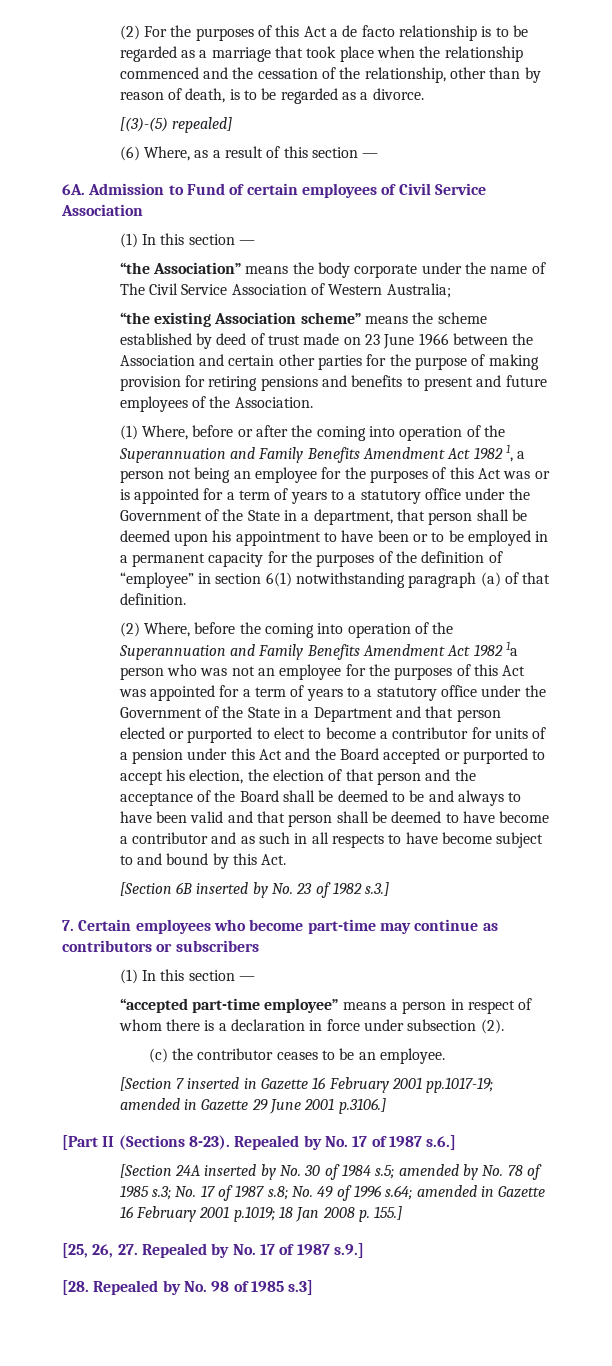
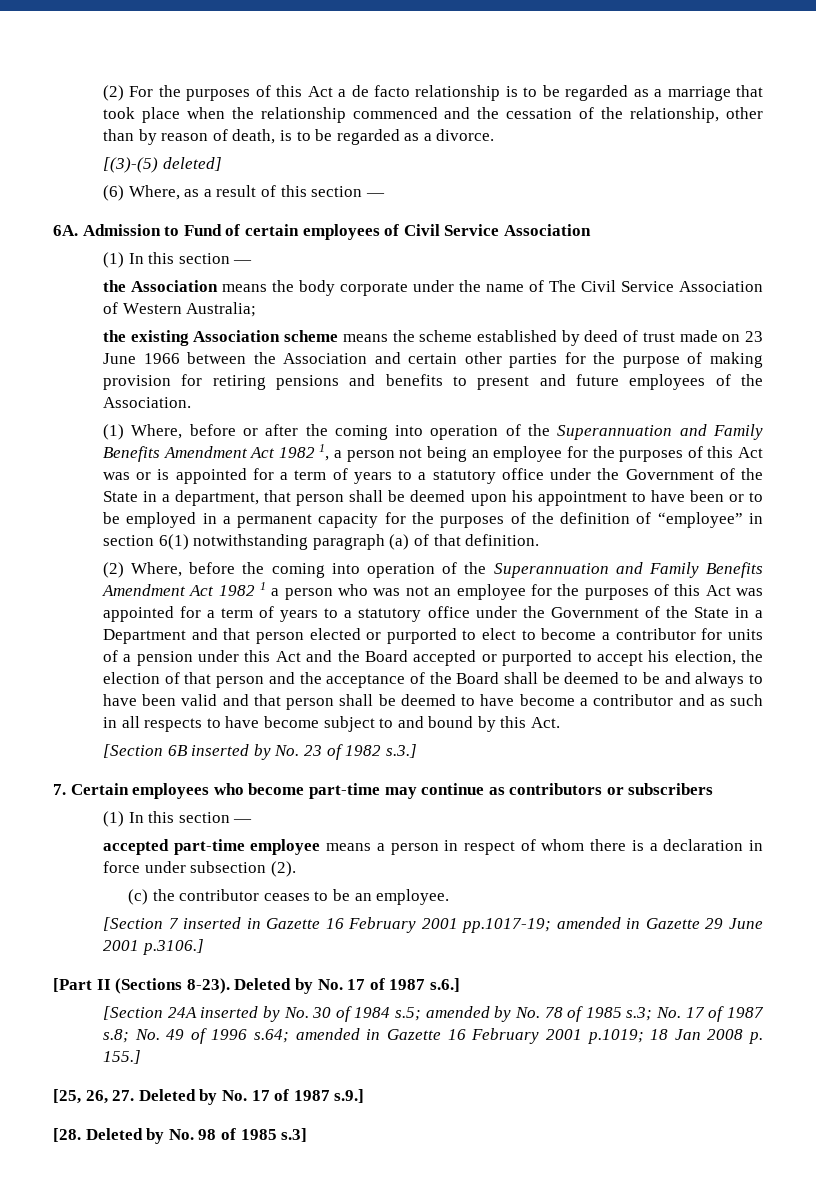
[172,117,233,133] repealed] -> [162,157,222,171] deleted]
[119,262,242,274] “the Association” -> [102,280,218,292] the Association
[119,312,150,324] “the -> [102,330,126,342] the
[300,312,361,324] scheme” -> [284,330,339,342] scheme
[506,641,519,656] 1a -> [260,582,280,596] 1 a
[119,998,339,1013] “accepted part-time employee” -> [102,839,321,855] accepted part-time employee
[234,1135,300,1150] Repealed -> [234,978,292,990] Deleted
[141,1243,207,1258] Repealed -> [138,1089,196,1101] Deleted
[93,1280,159,1295] Repealed -> [85,1128,143,1140] Deleted

